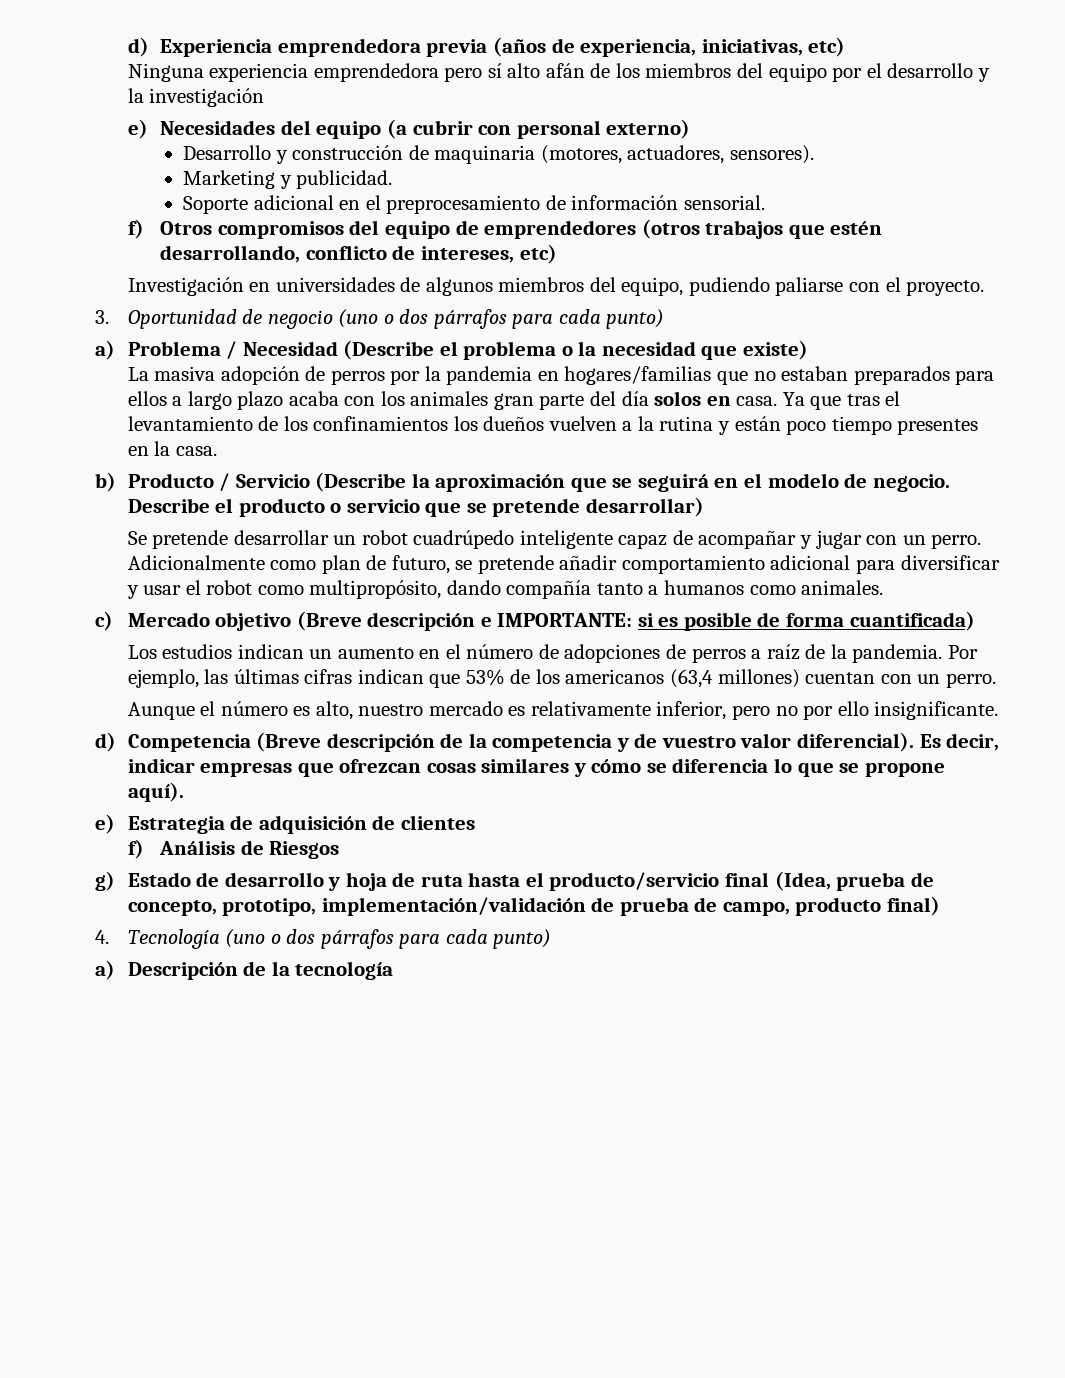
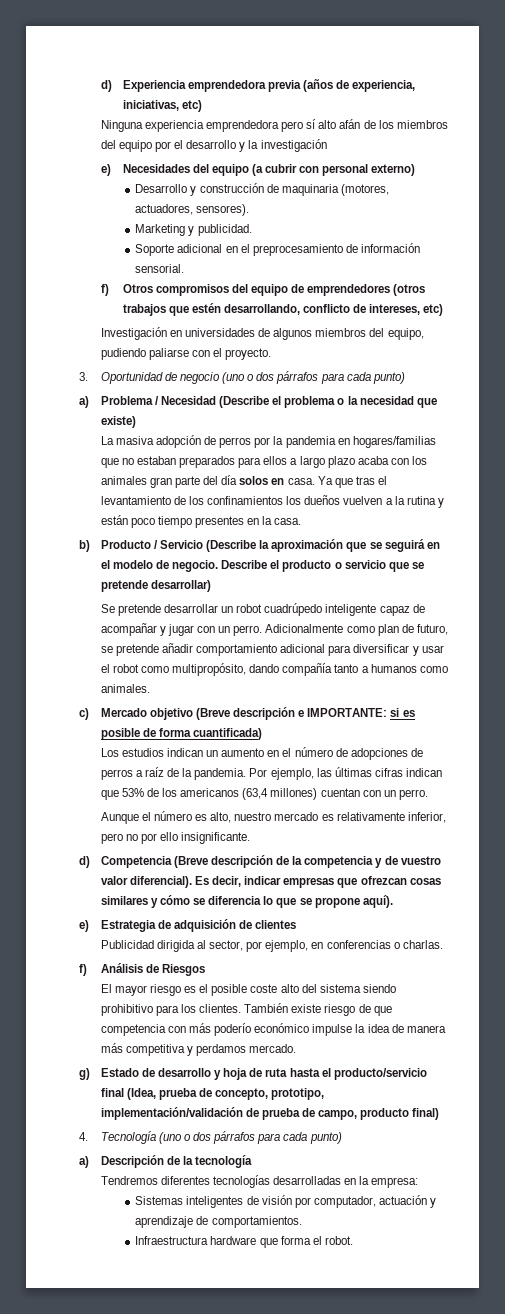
[127,839,340,859] f) Análisis de Riesgos -> [100,940,443,952] [78,963,205,976] [100,984,396,996] [100,1003,392,1016] [100,1023,446,1036] [100,1043,297,1056] Publicidad dirigida al sector, por ejemplo, en conferencias o charlas. // f) Análisis de Riesgos // El mayor riesgo es el posible coste alto del sistema siendo prohibitivo para los clientes. También existe riesgo de que competencia con más poderío económico impulse la idea de manera más competitiva y perdamos mercado.
(394, 970) none -> [100,1175,419,1188] [135,1195,437,1208] [135,1216,302,1228] [135,1236,353,1248] // Tendremos diferentes tecnologías desarrolladas en la empresa: // Sistemas inteligentes de visión por computador, actuación y aprendizaje de comportamientos. // Infraestructura hardware que forma el robot.

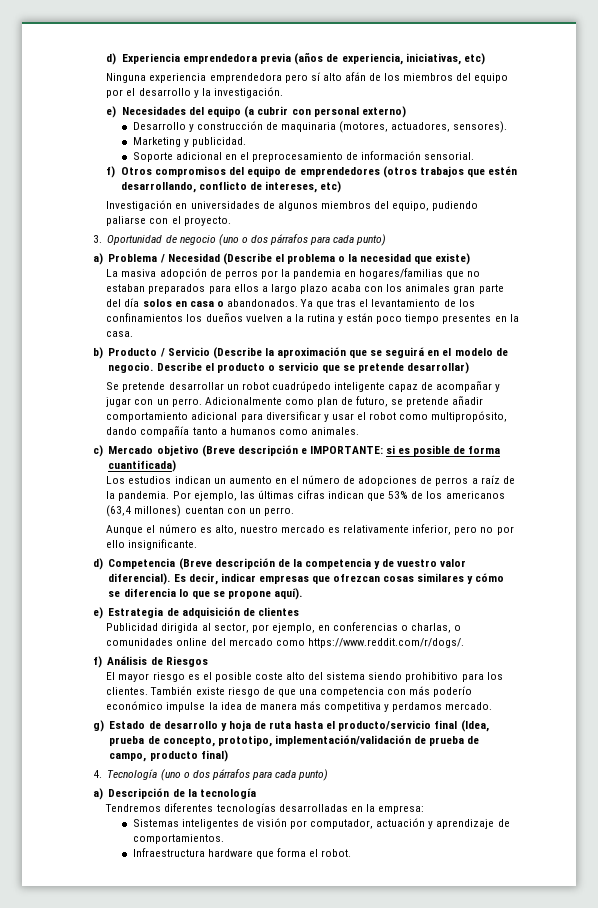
[260,139,327,152] investigación -> [213,87,283,98] investigación.
[287,478,315,485] casa. -> [189,299,298,307] casa o abandonados.
[402,940,443,949] charlas. -> [411,623,462,633] [106,638,464,648] charlas, o comunidades online del mercado como https://www.reddit.com/r/dogs/.
(392, 1011) none -> [298,689,317,695] una

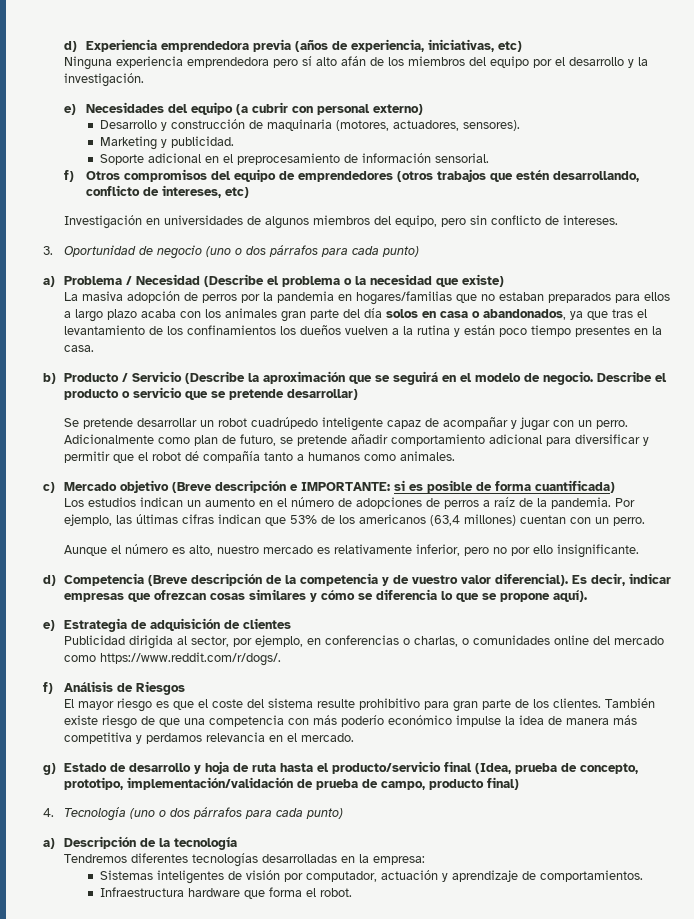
[432,201,479,211] [106,216,231,226] pudiendo paliarse con el proyecto. -> [441,215,619,227] pero sin conflicto de intereses.
[226,299,314,307] abandonados. Ya -> [483,309,584,320] abandonados, ya
[331,411,508,422] [106,427,138,435] usar el robot como multipropósito, dando -> [64,451,200,463] permitir que el robot dé
[202,672,306,682] el posible coste alto -> [173,699,244,710] que el coste
[368,672,403,680] siendo -> [317,699,356,708] resulte
(484, 677) none -> [453,699,530,712] gran parte de
(443, 707) none -> [206,732,298,742] relevancia en el

